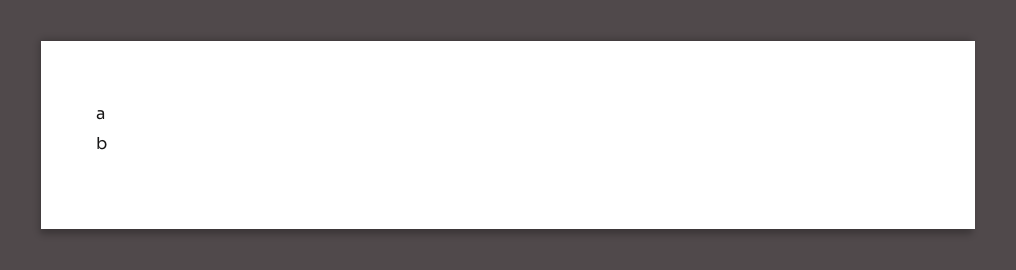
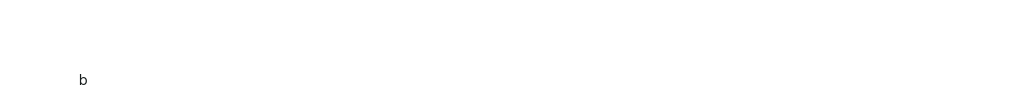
[96,110,105,120] a // -> (79, 79) none

